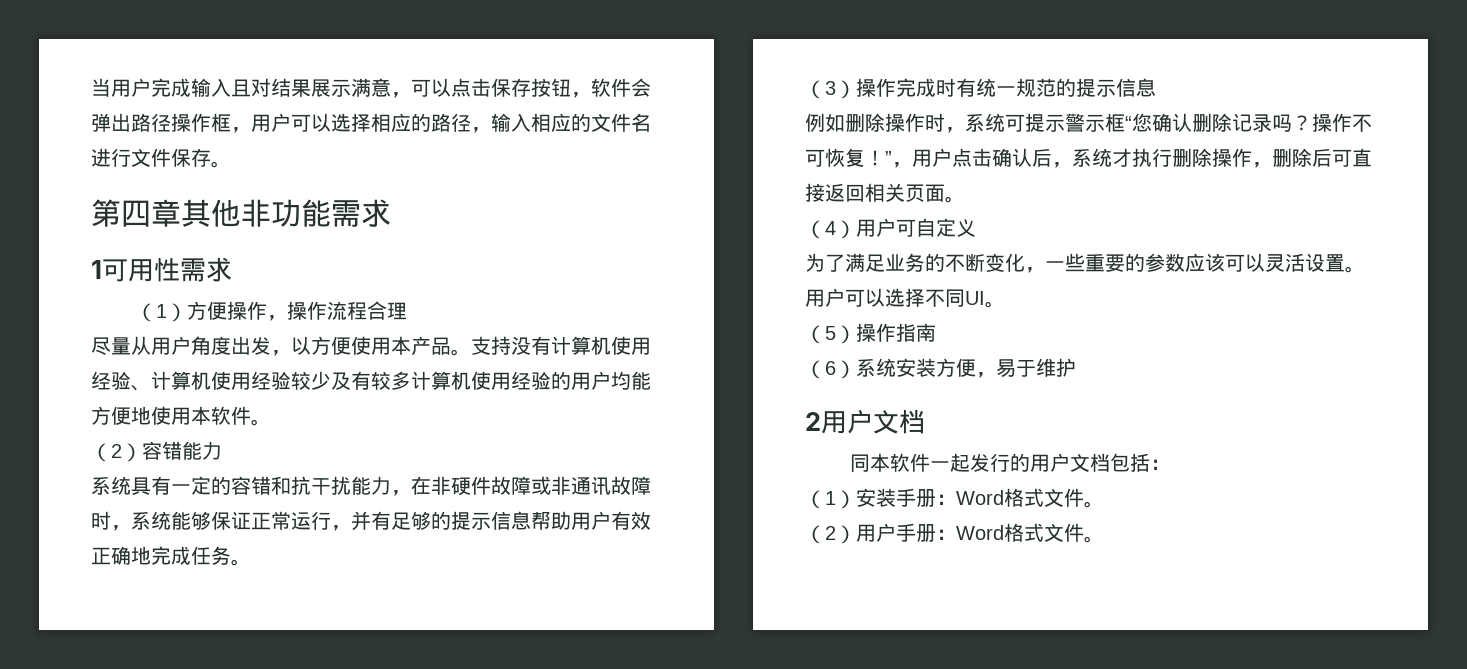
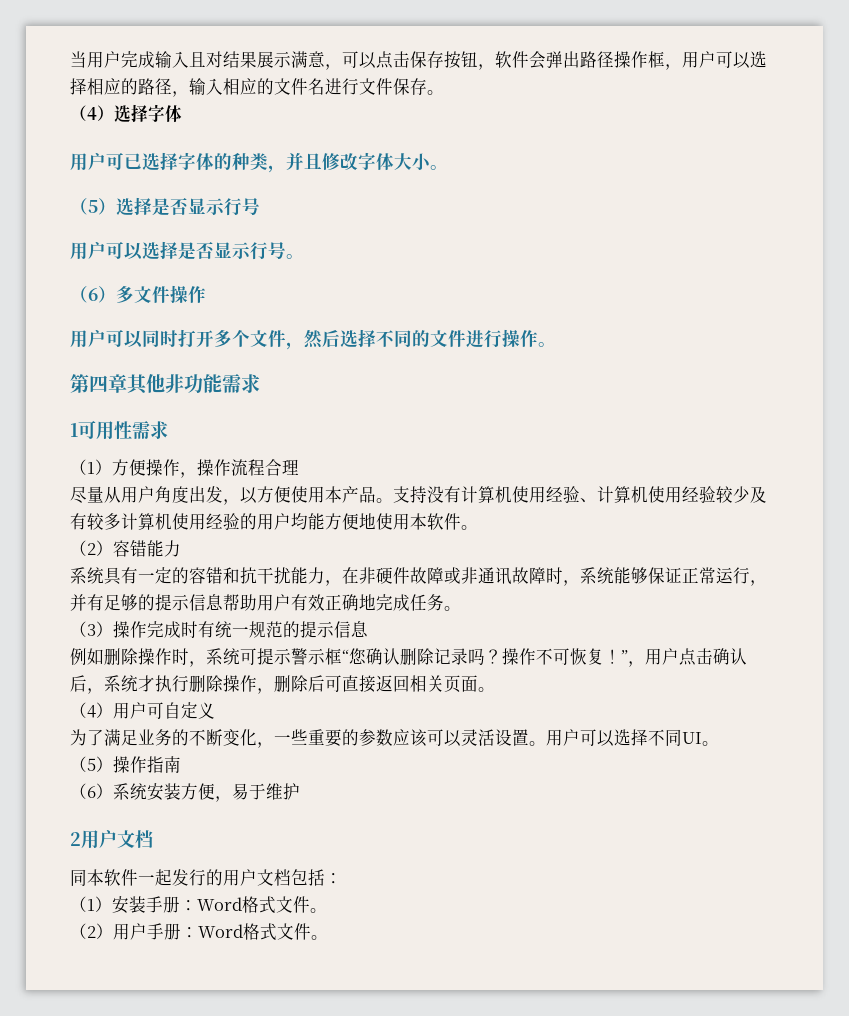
(231, 164) none -> [70,104,182,123] [70,152,448,173] [70,197,260,216] [70,241,304,260] [70,285,206,303] [70,329,556,350] // （4）选择字体 // 用户可已选择字体的种类，并且修改字体大小。 // （5）选择是否显示行号 // 用户可以选择是否显示行号。 // （6）多文件操作 // 用户可以同时打开多个文件，然后选择不同的文件进行操作。

